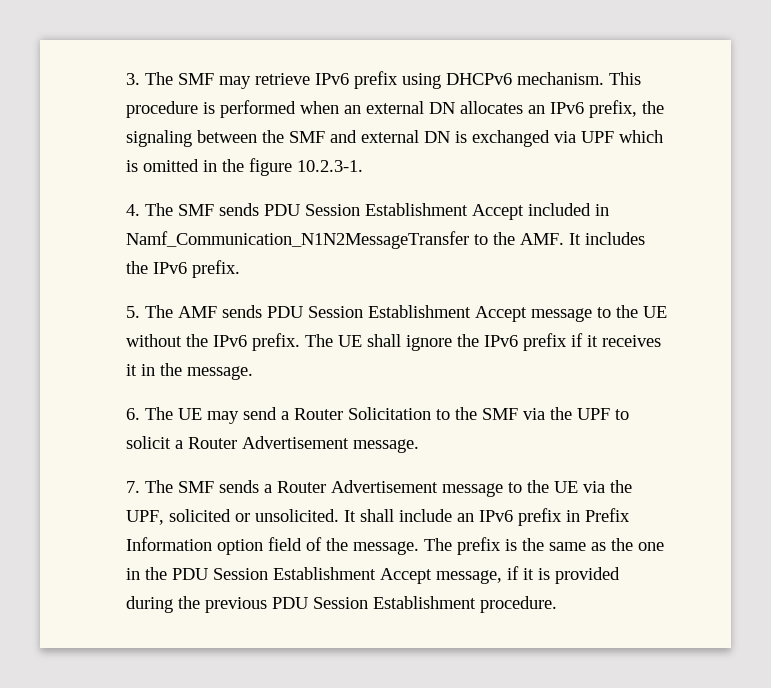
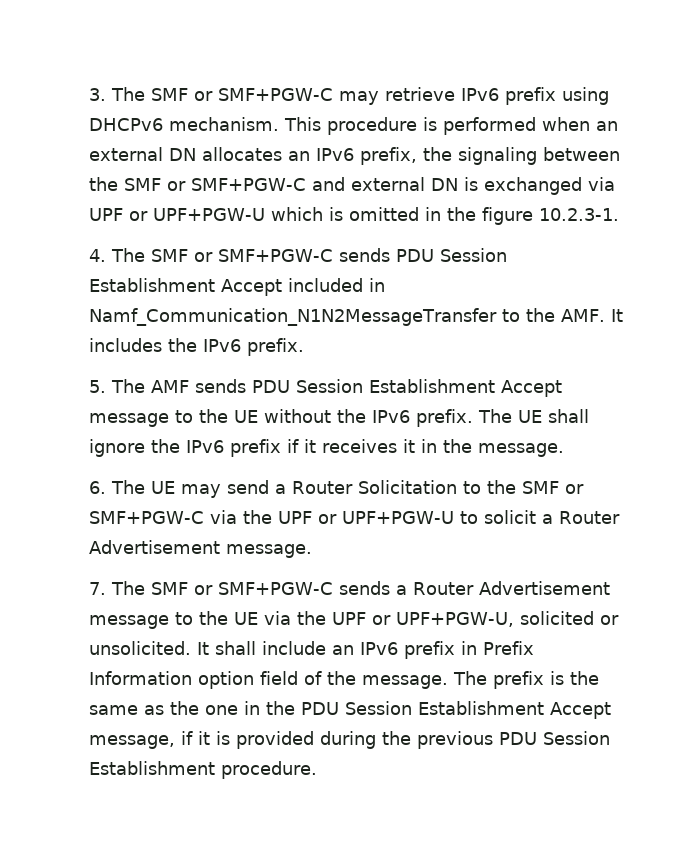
(215, 79) none -> [193,88,333,101] or SMF+PGW-C
(326, 137) none -> [166,178,306,191] or SMF+PGW-C
(615, 137) none -> [128,208,265,221] or UPF+PGW-U
(215, 210) none -> [193,249,333,262] or SMF+PGW-C
[523,407,611,420] via the UPF -> [564,484,584,494] [88,510,454,524] or SMF+PGW-C via the UPF or UPF+PGW-U
(215, 487) none -> [193,582,333,595] or SMF+PGW-C
[126,510,165,525] UPF, -> [331,612,514,627] UPF or UPF+PGW-U,

